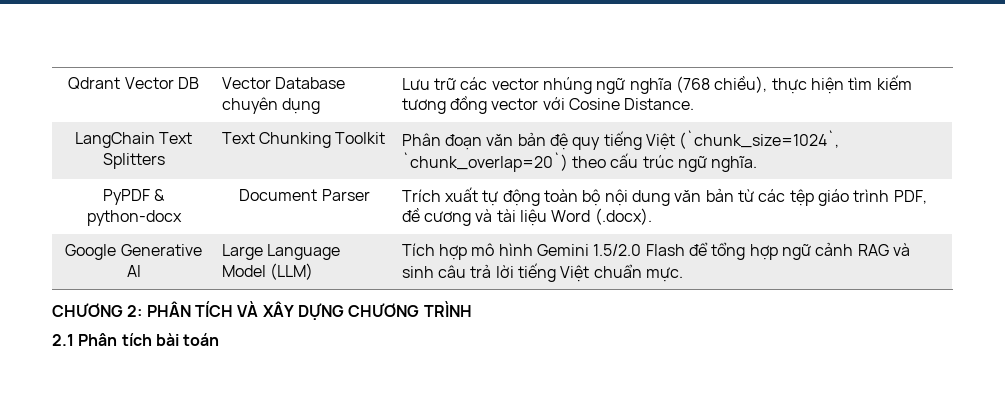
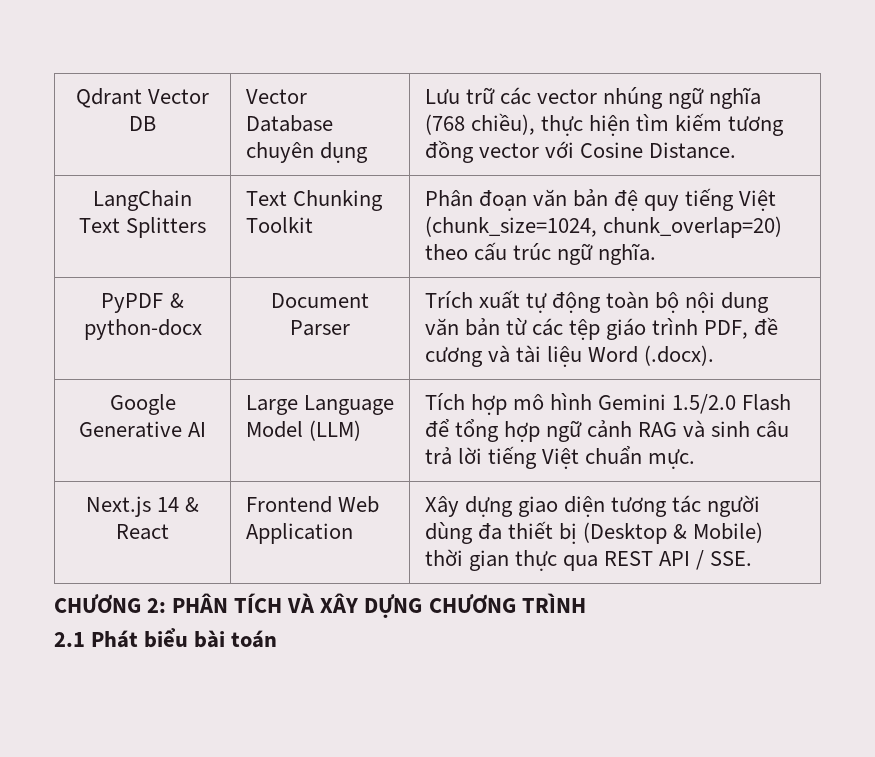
[679,130,840,149] [401,152,568,172] (`chunk_size=1024`, `chunk_overlap=20`) -> [424,216,782,238] (chunk_size=1024, chunk_overlap=20)
(684, 274) none -> [85,496,200,517] [116,524,169,540] [245,496,379,513] [245,523,353,544] [424,495,761,517] [424,521,764,544] [424,549,753,571] // Next.js 14 & React | Frontend Web Application | Xây dựng giao diện tương tác người dùng đa thiết bị (Desktop & Mobile) thời gian thực qua REST API / SSE.
[78,333,152,346] Phân tích -> [91,628,189,648] Phát biểu

